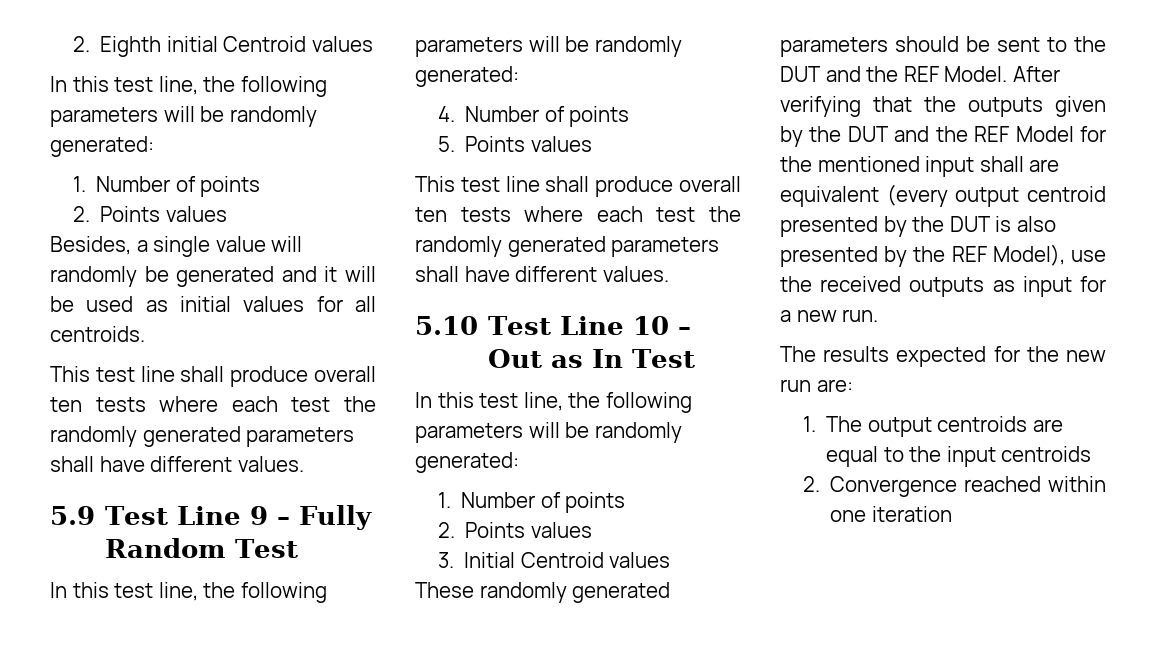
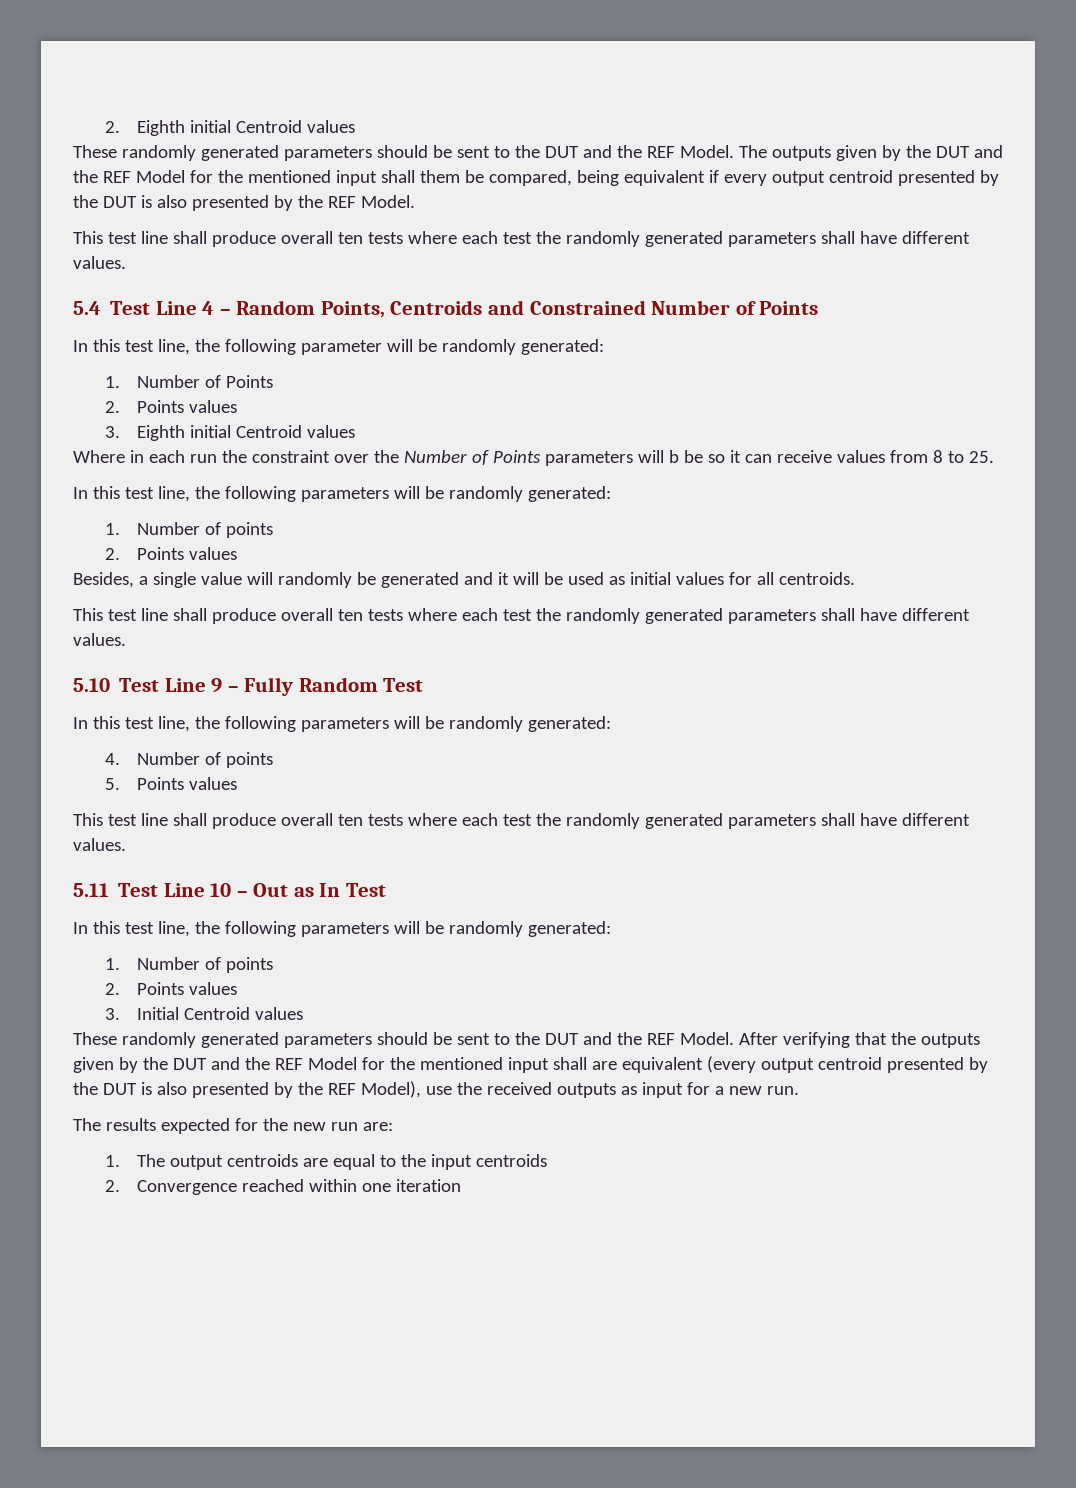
(373, 44) none -> [73,145,1003,161] [73,170,999,186] [73,195,415,211] [73,231,970,247] [73,256,126,269] [73,300,819,318] [73,339,604,355] [105,375,274,388] [105,400,238,413] [105,425,356,441] [73,450,994,466] // These randomly generated parameters should be sent to the DUT and the REF Model. The outputs given by the DUT and the REF Model for the mentioned input shall them be compared, being equivalent if every output centroid presented by the DUT is also presented by the REF Model. // This test line shall produce overall ten tests where each test the randomly generated parameters shall have different values. // 5.4 Test Line 4 – Random Points, Centroids and Constrained Number of Points // In this test line, the following parameter will be randomly generated: // 1. Number of Points // 2. Points values // 3. Eighth initial Centroid values // Where in each run the constraint over the Number of Points parameters will b be so it can receive values from 8 to 25.
[50,506,95,525] 5.9 -> [73,678,110,692] 5.10
[415,316,478,335] 5.10 -> [73,883,109,897] 5.11

